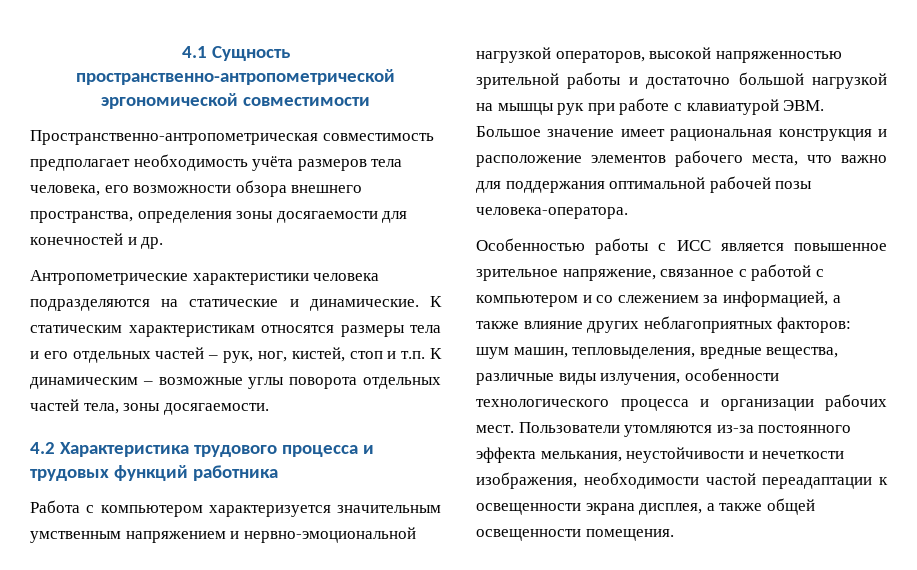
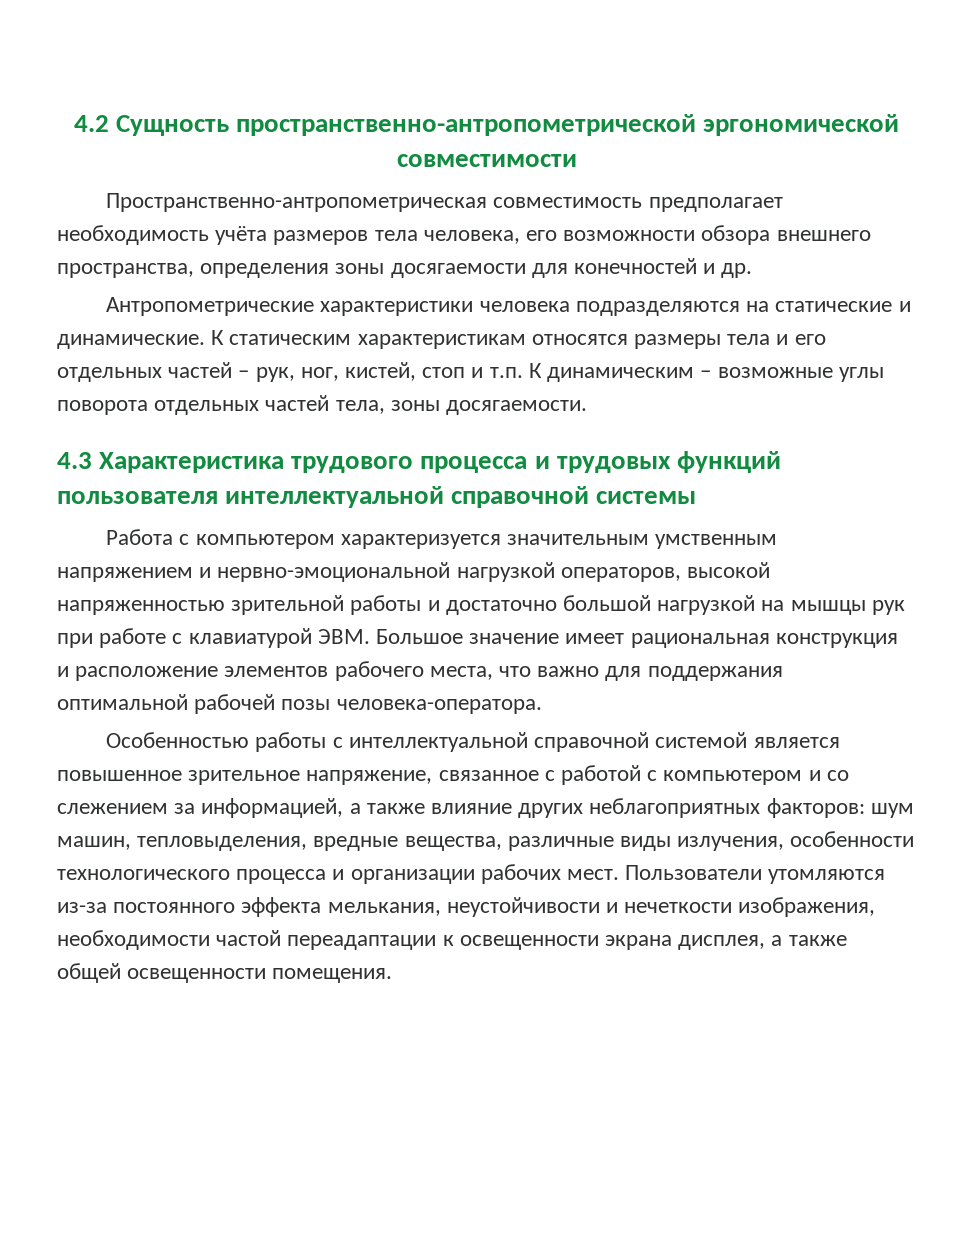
[181,46,207,58] 4.1 -> [73,115,109,132] 4.2
[30,442,55,454] 4.2 -> [57,452,92,469] 4.3
[192,465,278,481] работника -> [57,486,697,508] пользователя интеллектуальной справочной системы
[676,240,711,251] ИСС -> [348,732,748,752] интеллектуальной справочной системой

